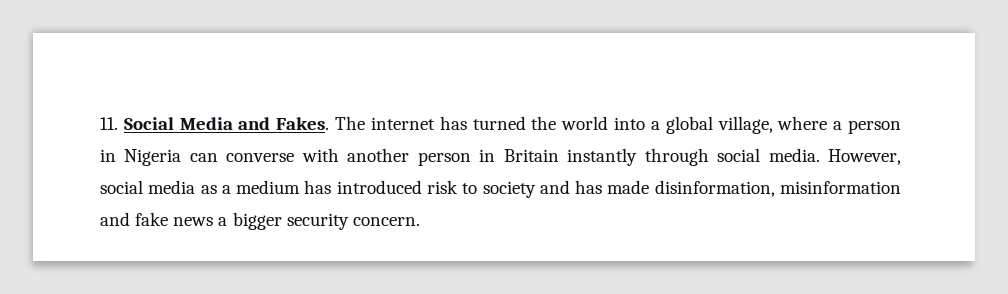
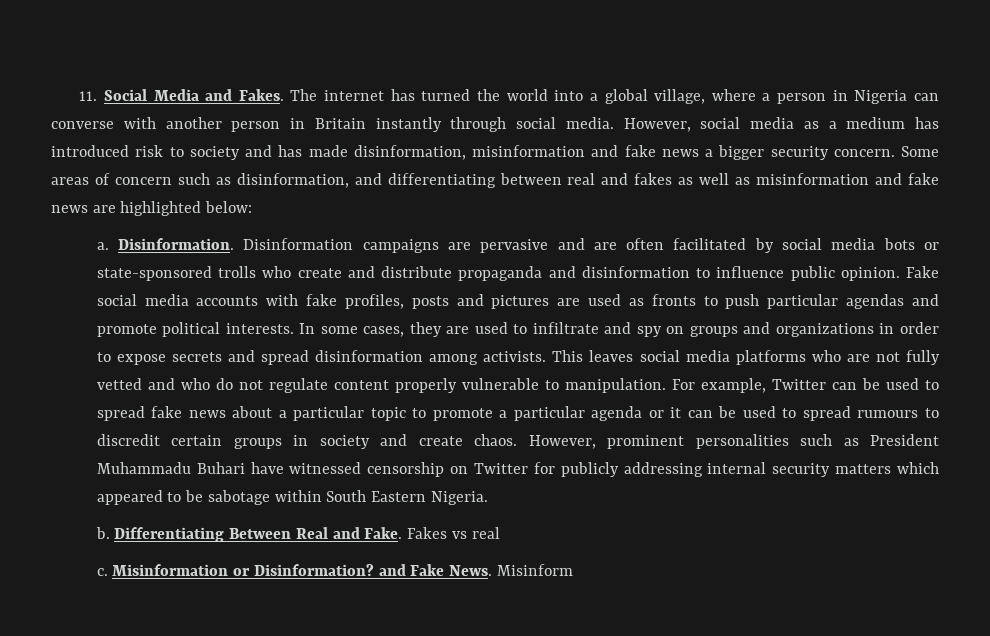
(420, 221) none -> [901,146,939,157] [51,173,940,188] [51,201,253,216] [96,238,940,253] [96,266,940,281] [96,294,939,309] [96,322,939,337] [96,350,940,365] [96,378,940,393] [96,406,940,421] [96,434,939,449] [96,462,939,477] [96,490,488,505] [95,527,500,542] [96,564,573,576] Some areas of concern such as disinformation, and differentiating between real and fakes as well as misinformation and fake news are highlighted below: // a. Disinformation. Disinformation campaigns are pervasive and are often facilitated by social media bots or state-sponsored trolls who create and distribute propaganda and disinformation to influence public opinion. Fake social media accounts with fake profiles, posts and pictures are used as fronts to push particular agendas and promote political interests. In some cases, they are used to infiltrate and spy on groups and organizations in order to expose secrets and spread disinformation among activists. This leaves social media platforms who are not fully vetted and who do not regulate content properly vulnerable to manipulation. For example, Twitter can be used to spread fake news about a particular topic to promote a particular agenda or it can be used to spread rumours to discredit certain groups in society and create chaos. However, prominent personalities such as President Muhammadu Buhari have witnessed censorship on Twitter for publicly addressing internal security matters which appeared to be sabotage within South Eastern Nigeria. // b. Differentiating Between Real and Fake. Fakes vs real // c. Misinformation or Disinformation? and Fake News. Misinform

